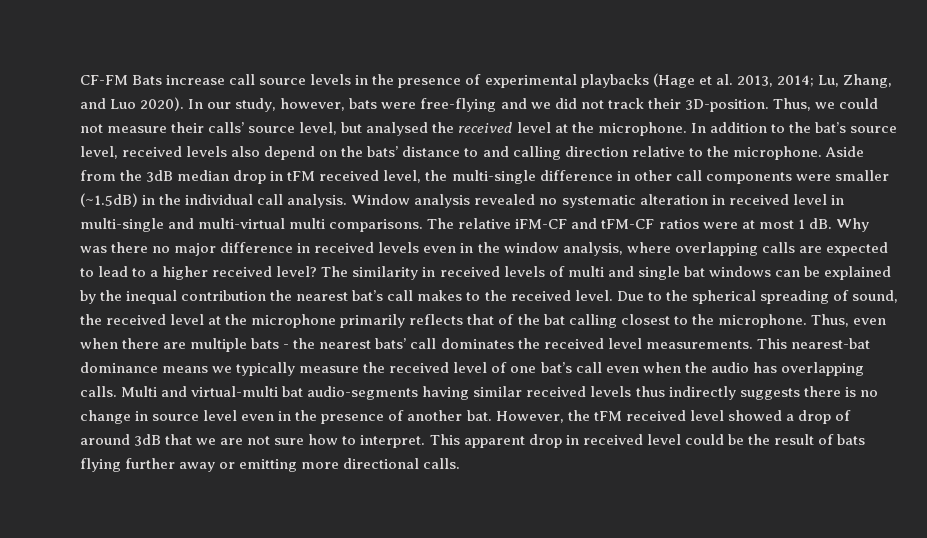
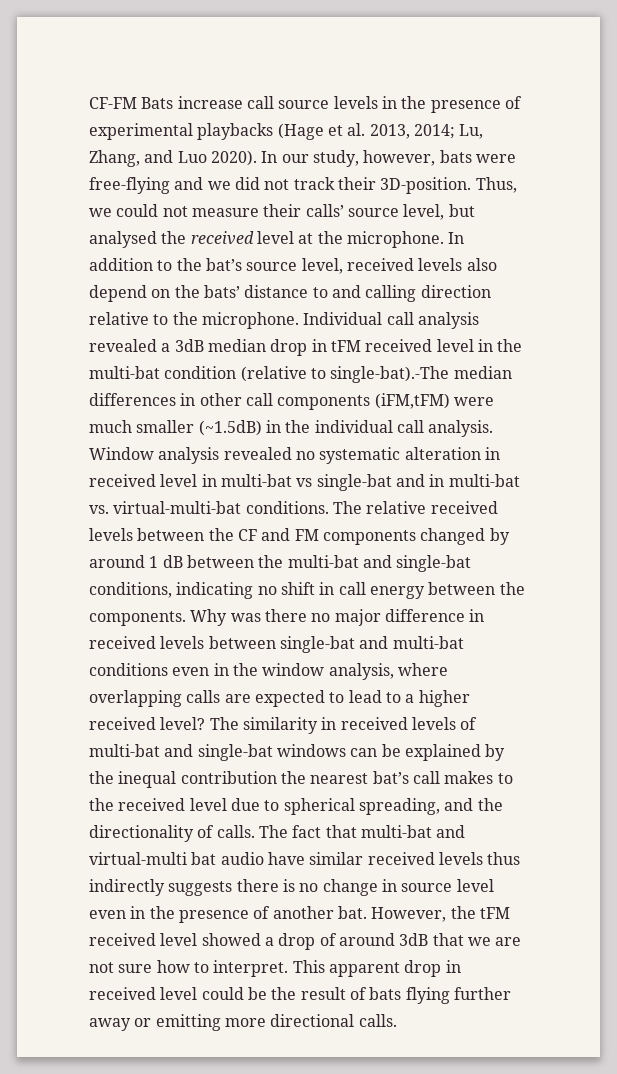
[824,146,864,157] [80,170,143,181] Aside from the -> [303,312,479,329] [89,339,171,352] Individual call analysis revealed a
[383,170,613,184] level, the multi-single difference -> [436,339,523,352] [89,366,512,383] [89,393,176,406] level in the multi-bat condition (relative to single-bat).-The median differences
[795,174,831,181] were -> [374,393,494,409] [89,420,132,433] (iFM,tFM) were much
[80,218,832,232] multi-single and multi-virtual multi comparisons. The relative iFM-CF and tFM-CF ratios were at most 1 dB. -> [220,474,520,491] [89,501,498,514] [89,528,510,545] [89,555,472,572] [89,582,525,599] [89,611,186,626] multi-bat vs single-bat and in multi-bat vs. virtual-multi-bat conditions. The relative received levels between the CF and FM components changed by around 1 dB between the multi-bat and single-bat conditions, indicating no shift in call energy between the components.
(420, 247) none -> [208,636,464,653] [89,663,168,676] between single-bat and multi-bat conditions
[567,266,705,280] multi and single bat -> [89,744,273,761] multi-bat and single-bat
[574,290,898,304] [80,314,886,328] [80,338,870,352] [80,362,864,376] [80,386,158,397] level. Due to the spherical spreading of sound, the received level at the microphone primarily reflects that of the bat calling closest to the microphone. Thus, even when there are multiple bats - the nearest bats’ call dominates the received level measurements. This nearest-bat dominance means we typically measure the received level of one bat’s call even when the audio has overlapping calls. Multi -> [189,798,503,815] [89,825,432,842] level due to spherical spreading, and the directionality of calls. The fact that multi-bat
[307,386,470,400] audio-segments having -> [220,852,305,865] audio have

